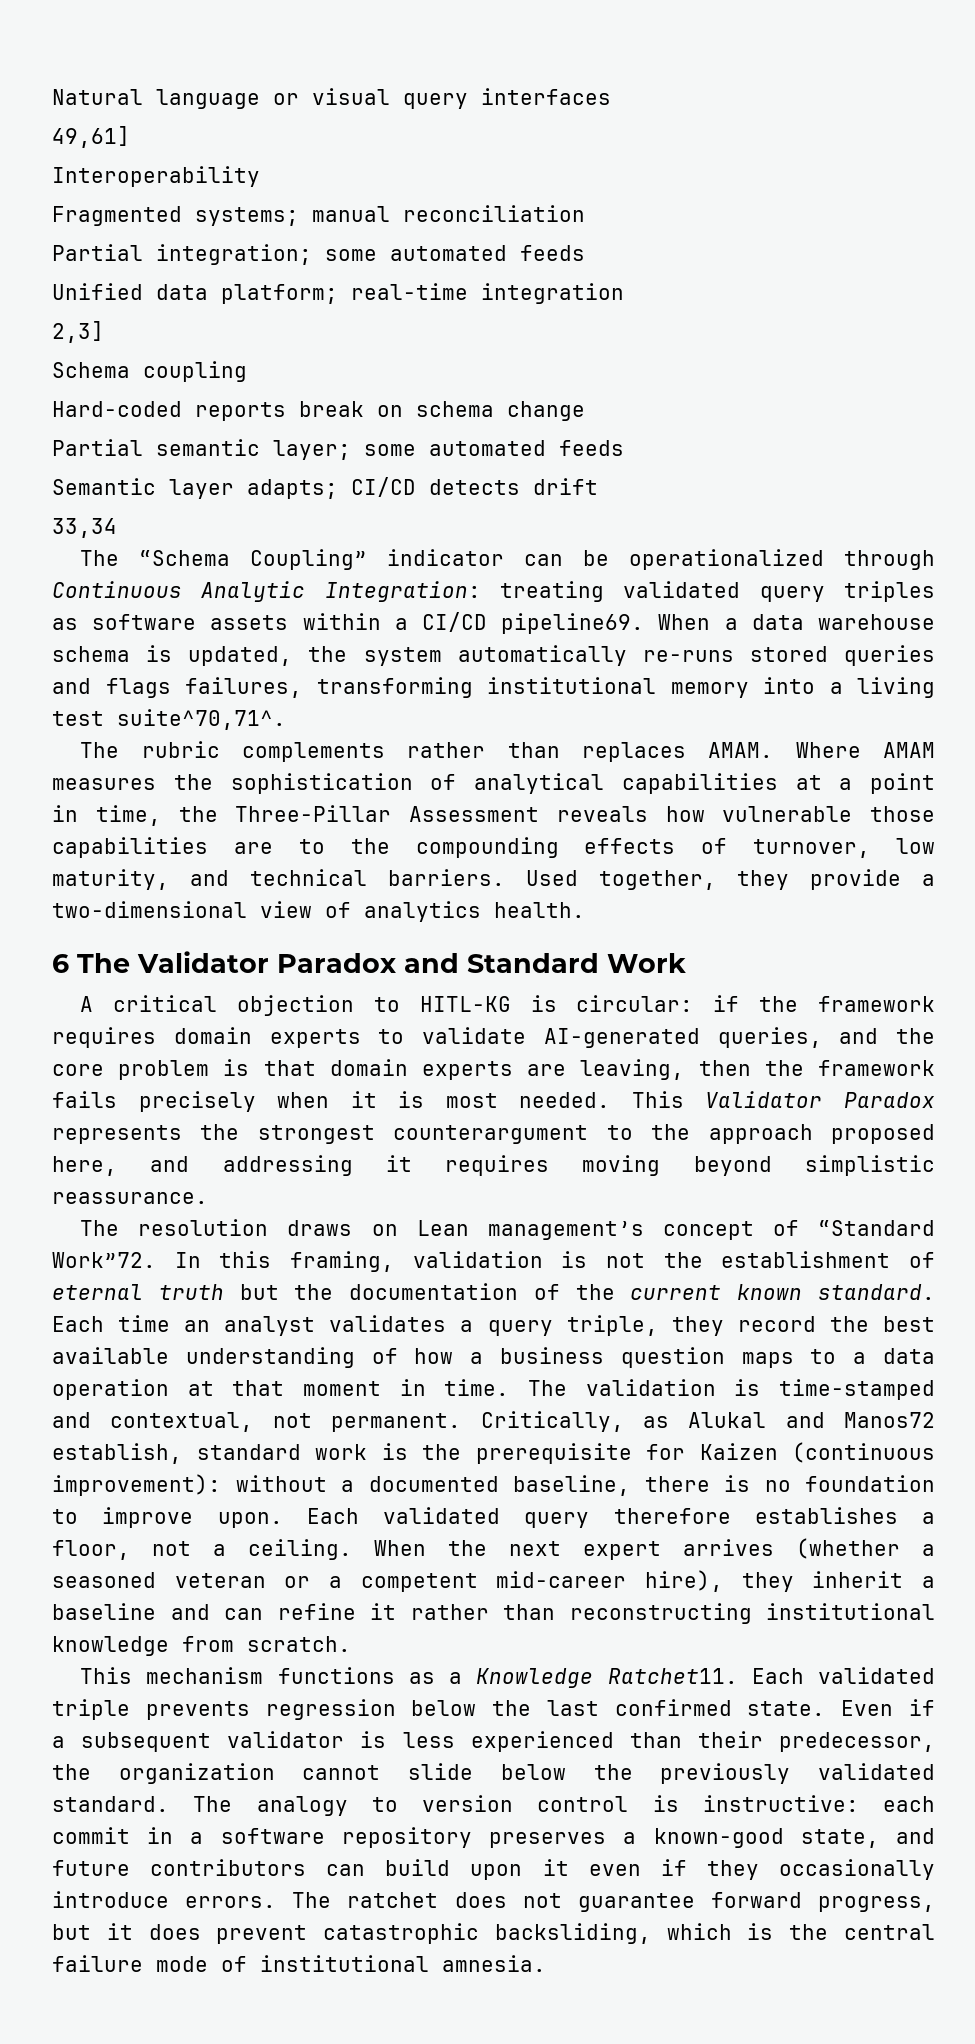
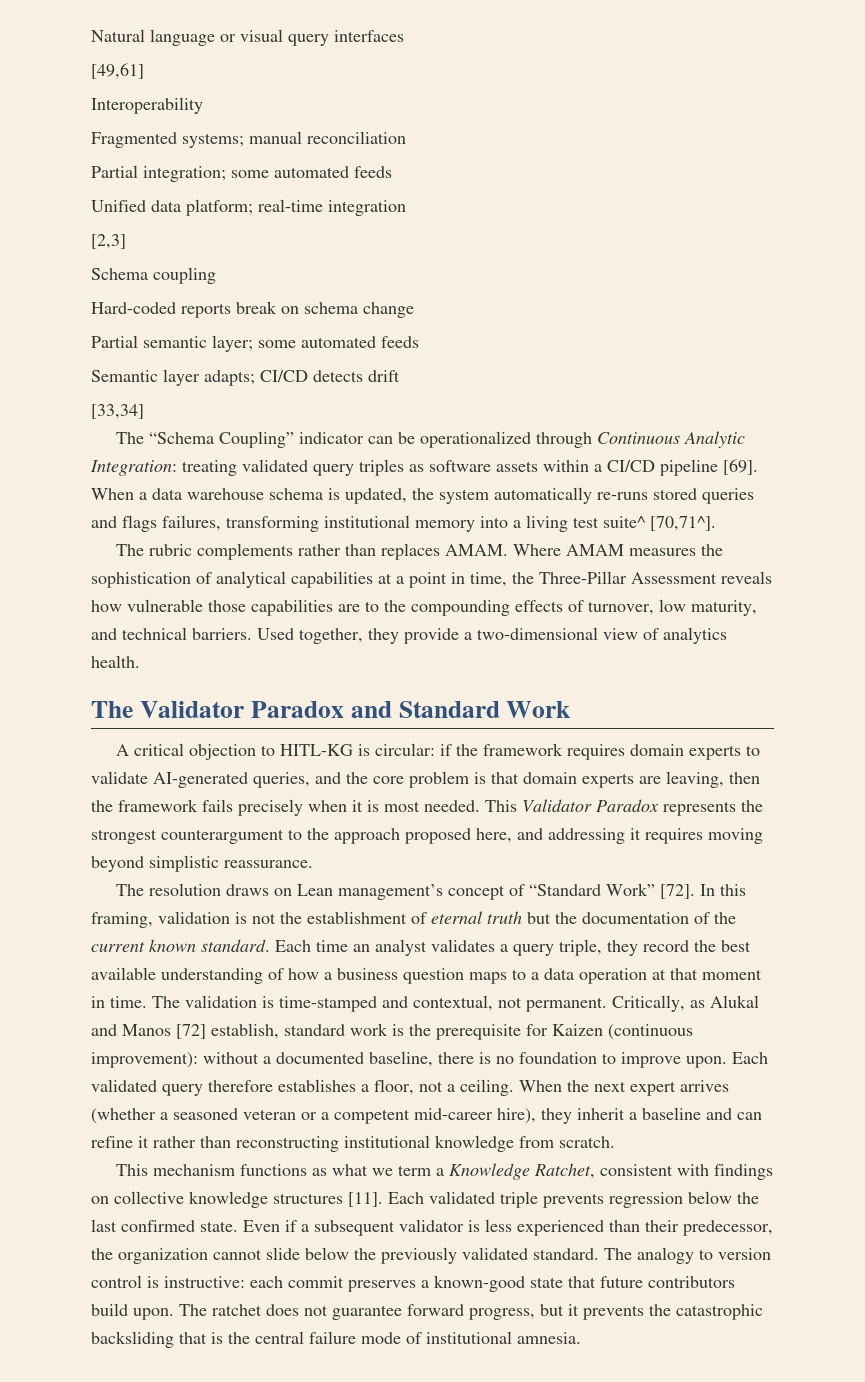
[52,126,130,148] 49,61] -> [91,63,144,79] [49,61]
[52,321,104,343] 2,3] -> [91,234,126,249] [2,3]
[52,518,117,538] 33,34 -> [91,404,144,419] [33,34]
[501,613,645,634] pipeline69. -> [660,459,758,476] pipeline [69].
[117,709,286,730] suite^70,71^. -> [603,516,716,531] suite^ [70,71^].
[52,954,69,973] 6 -> (140, 661) none
[52,1252,156,1268] Work”72. -> [606,883,696,899] Work” [72].
[844,1412,935,1428] Manos72 -> [122,1024,206,1039] Manos [72]
[449,1668,738,1688] a Knowledge Ratchet11. -> [332,1163,774,1180] [91,1191,383,1208] what we term a Knowledge Ratchet, consistent with findings on collective knowledge structures [11].
[147,1827,935,1848] [52,1859,935,1880] [52,1891,277,1908] in a software repository preserves a known-good state, and future contributors can build upon it even if they occasionally introduce errors. -> [348,1275,735,1292] [91,1303,174,1320] preserves a known-good state that future contributors build upon.
[148,1923,732,1944] does prevent catastrophic backsliding, which -> [583,1304,763,1320] [91,1331,207,1348] prevents the catastrophic backsliding that

